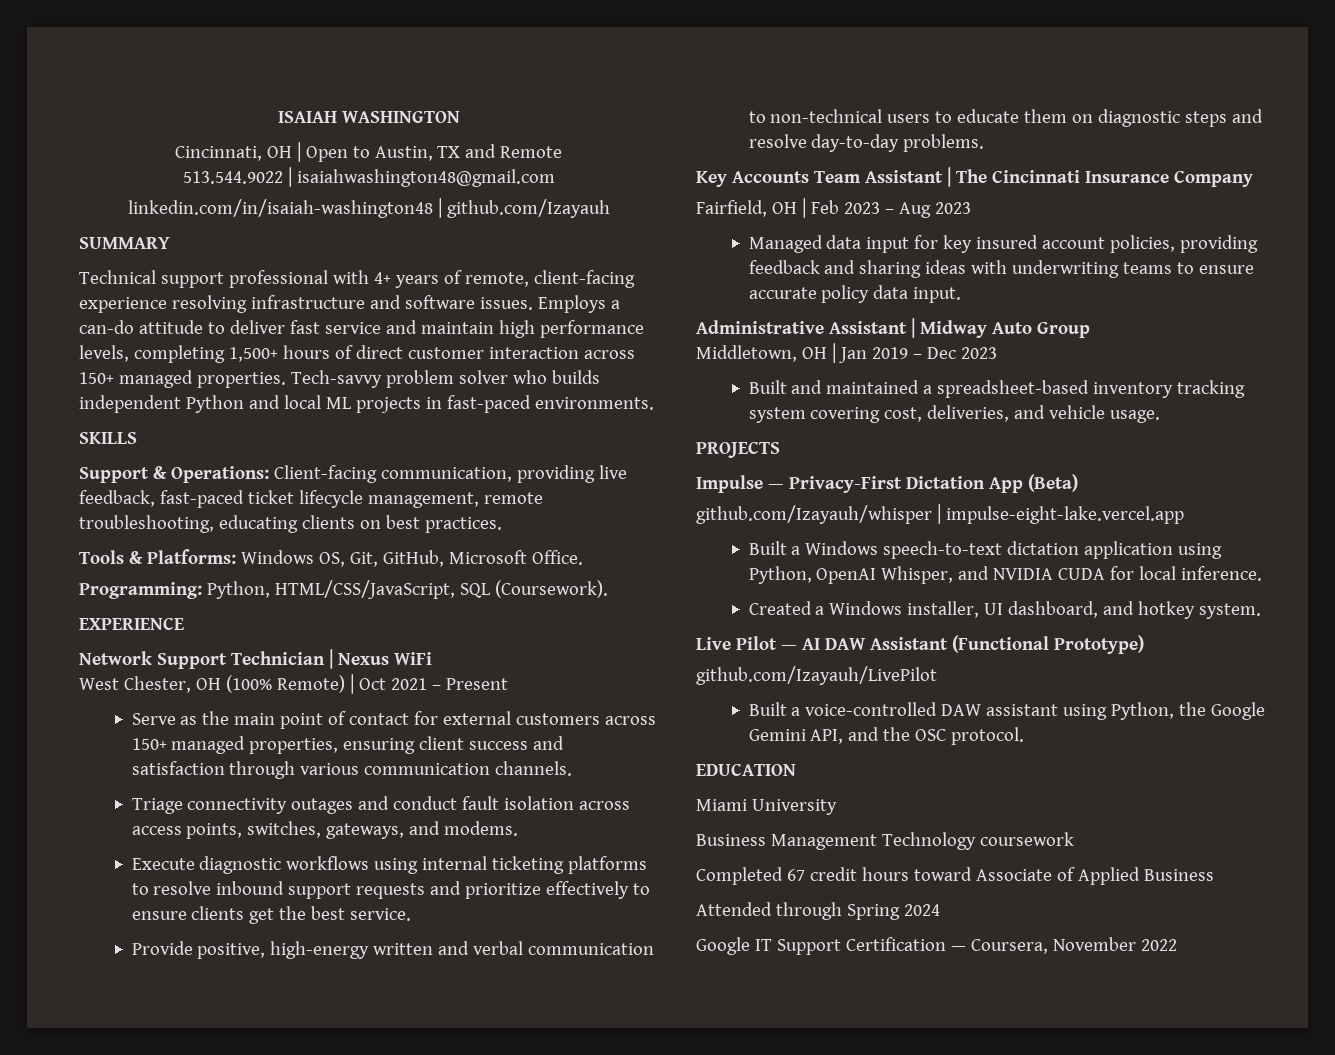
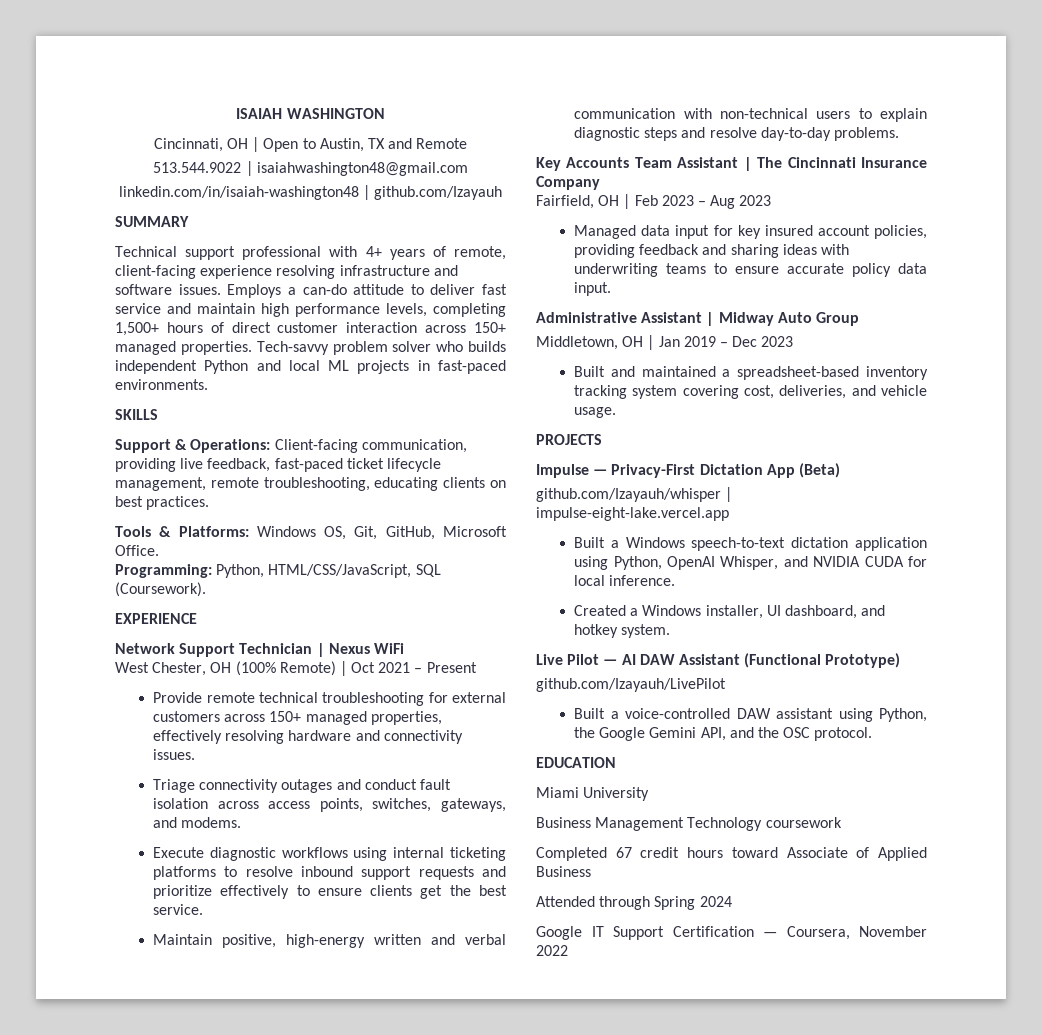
[131,711,410,729] Serve as the main point of contact -> [153,692,425,706] Provide remote technical troubleshooting
[343,736,565,754] [131,761,573,779] ensuring client success and satisfaction through various communication channels. -> [153,730,463,744] [153,749,196,760] effectively resolving hardware and connectivity issues.
[131,941,193,955] Provide -> [153,934,213,945] Maintain
[748,111,766,123] to -> [683,108,712,119] with
[957,109,1094,123] educate them on -> [880,108,927,122] explain

